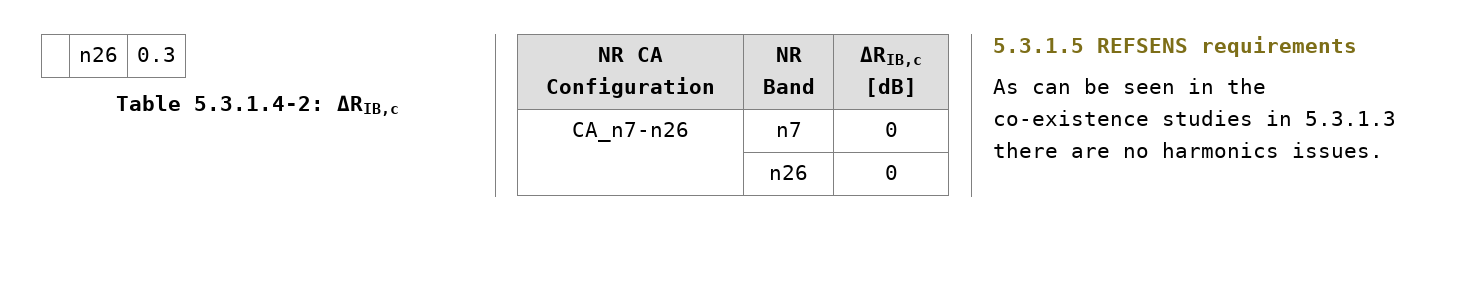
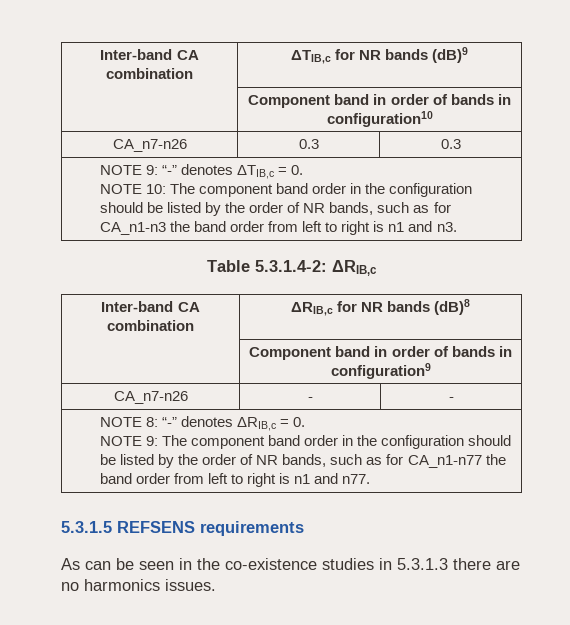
[79,47,118,62] [137,47,176,62] [115,95,399,116] [598,47,663,62] [546,77,715,98] [775,47,802,62] [762,78,815,94] [860,46,922,67] [865,78,917,97] [572,122,689,142] [775,122,802,137] [884,122,898,137] [769,165,808,180] [884,165,898,180] | n26 | 0.3 // Table 5.3.1.4-2: ΔRIB,c // NR CA Configuration | NR Band | ΔRIB,c [dB] // CA_n7-n26 | n7 | 0 // | n26 | 0 -> [100,49,199,60] [106,68,193,79] [290,47,469,64] [248,94,511,108] [326,111,433,127] [112,139,187,152] [298,139,319,149] [440,139,461,149] [99,164,304,179] [99,183,473,197] [99,202,451,216] [99,221,457,235] [207,260,377,276] [101,301,200,312] [107,320,194,331] [290,299,471,316] [249,346,512,360] [330,363,431,379] [113,391,188,404] [307,397,313,401] [448,397,454,401] [99,416,306,431] [99,435,512,449] [99,454,506,468] [99,473,371,487] Inter-band CA combination | ΔTIB,c for NR bands (dB)9 // | Component band in order of bands in configuration10 // CA_n7-n26 | 0.3 | 0.3 // NOTE 9: “-” denotes ΔTIB,c = 0. // NOTE 10: The component band order in the configuration should be listed by the order of NR bands, such as for CA_n1-n3 the band order from left to right is n1 and n3. // Table 5.3.1.4-2: ΔRIB,c // Inter-band CA combination | ΔRIB,c for NR bands (dB)8 // | Component band in order of bands in configuration9 // CA_n7-n26 | - | - // NOTE 8: “-” denotes ΔRIB,c = 0. // NOTE 9: The component band order in the configuration should be listed by the order of NR bands, such as for CA_n1-n77 the band order from left to right is n1 and n77.

